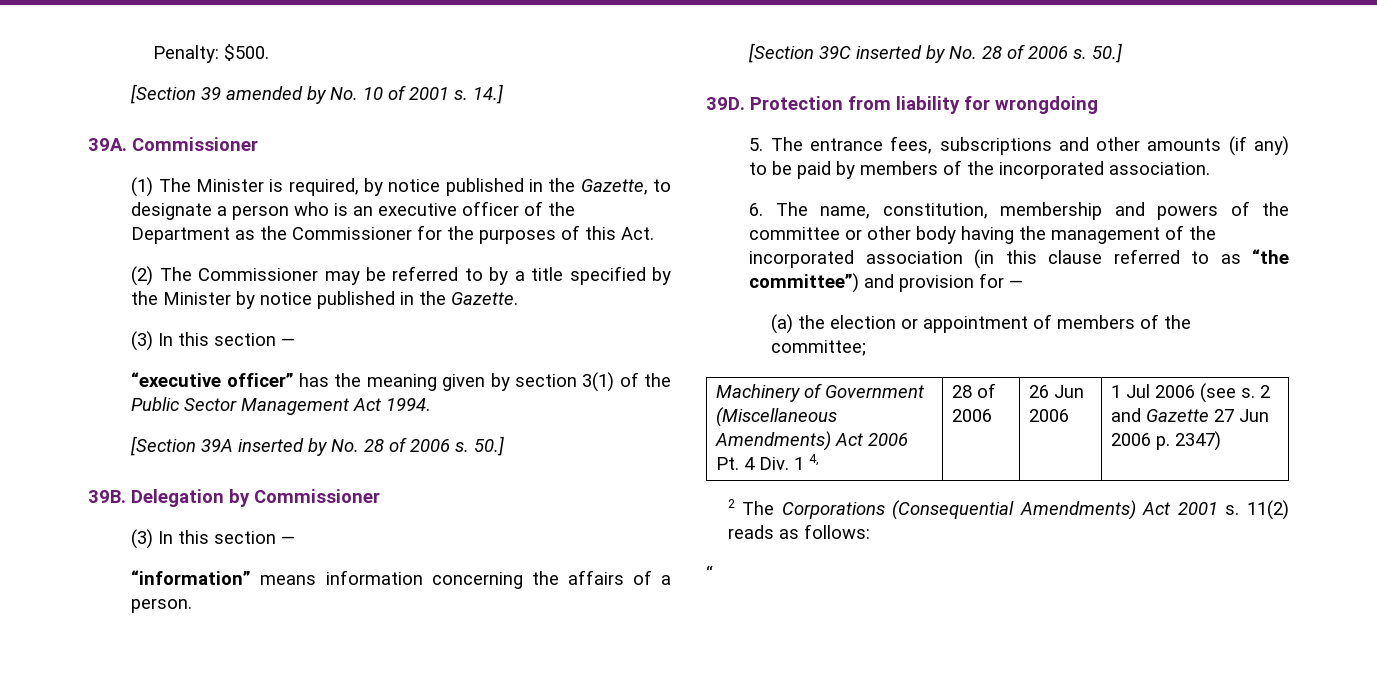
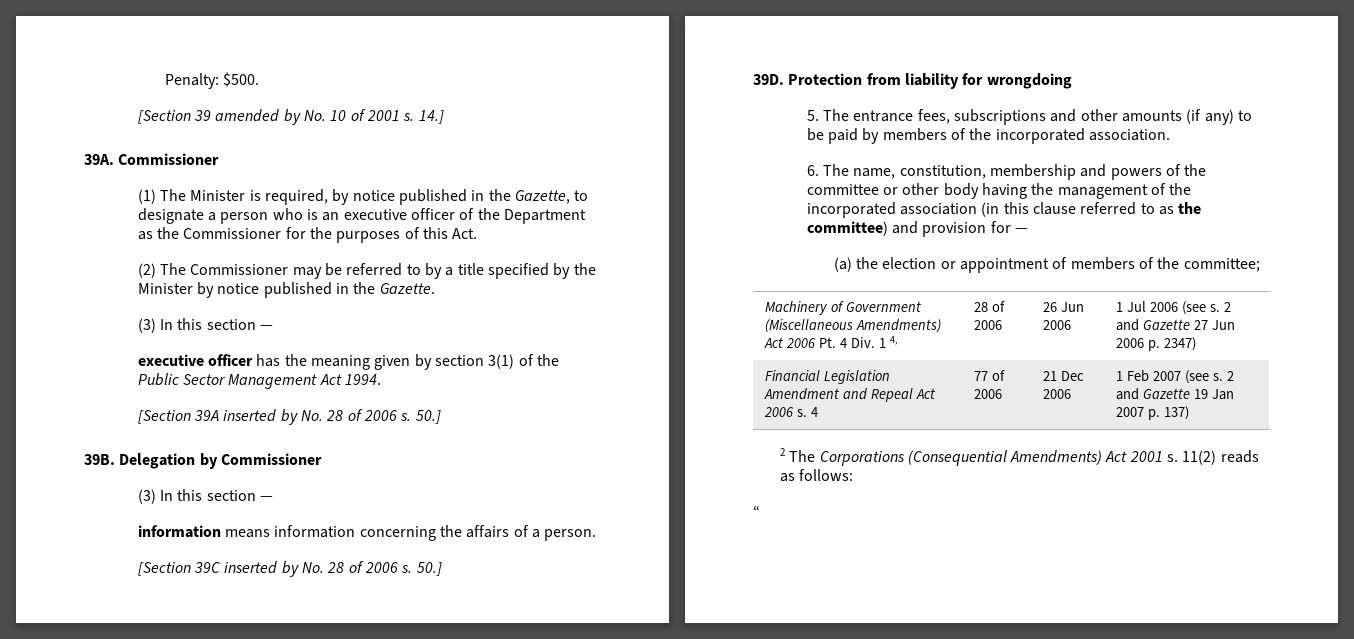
[131,372,294,387] “executive officer” -> [137,354,254,366] executive officer
[131,570,252,585] “information” -> [137,525,221,538] information
[1252,249,1289,264] [749,273,860,293] “the committee”) -> [1178,202,1202,214] [806,221,888,236] the committee)
(1221, 441) none -> [765,370,891,384] [764,388,936,402] [764,407,819,417] [974,370,1006,381] [974,389,1003,399] [1043,371,1085,381] [1043,389,1072,399] [1116,370,1234,384] [1116,388,1235,400] [1116,406,1190,420] // Financial Legislation Amendment and Repeal Act 2006 s. 4 | 77 of 2006 | 21 Dec 2006 | 1 Feb 2007 (see s. 2 and Gazette 19 Jan 2007 p. 137)

